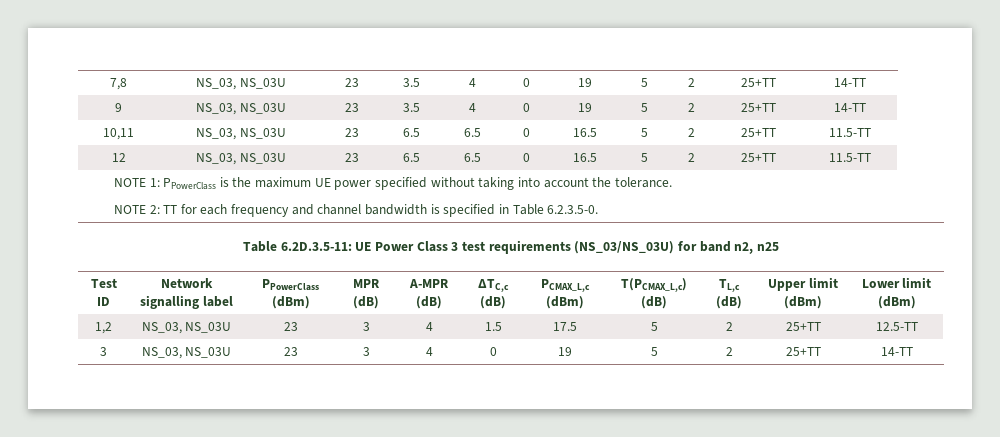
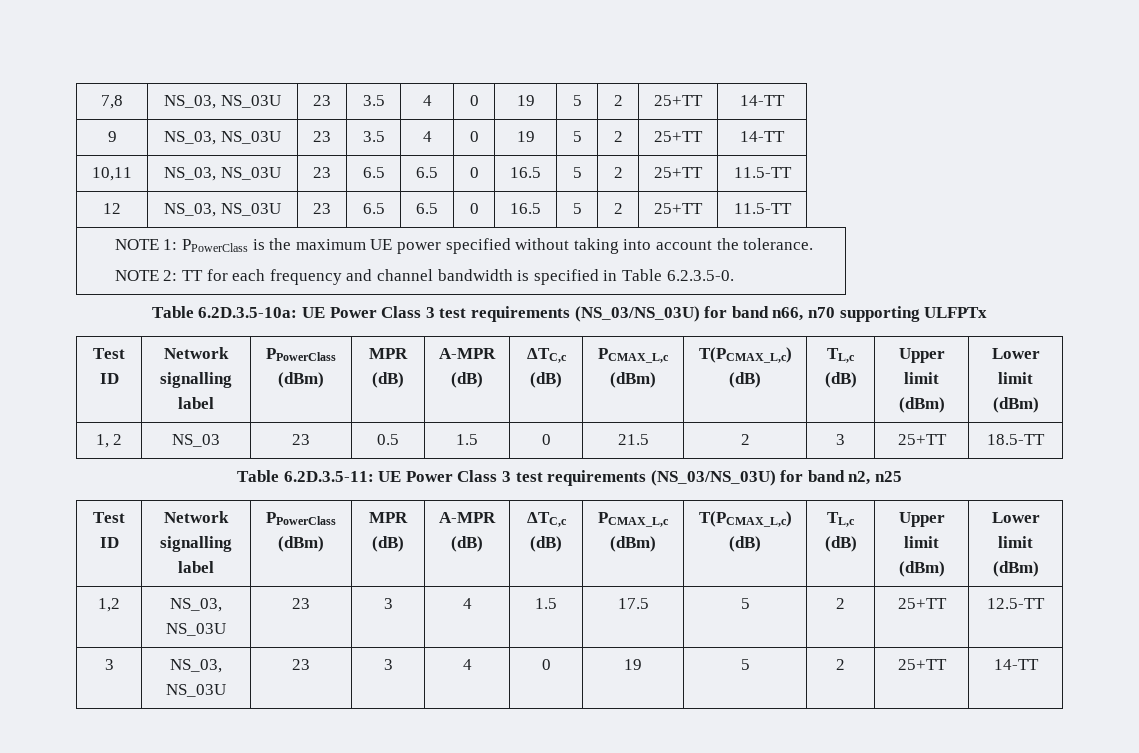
(599, 209) none -> [151,306,988,322] [93,348,125,359] [99,373,119,384] [164,347,229,359] [160,372,232,388] [178,397,214,409] [266,348,336,361] [278,372,324,388] [369,348,408,359] [372,372,404,388] [439,348,496,359] [451,372,483,388] [526,348,567,363] [530,372,562,388] [598,348,669,363] [610,372,656,388] [698,347,792,363] [729,372,761,388] [827,348,855,363] [824,372,857,388] [898,348,945,363] [904,372,939,384] [898,397,945,413] [991,348,1040,359] [998,372,1033,384] [992,397,1039,413] [95,434,123,448] [172,434,220,447] [292,434,310,445] [377,434,399,445] [456,434,478,445] [541,434,551,445] [617,434,649,445] [740,434,750,445] [836,434,845,445] [897,434,947,445] [987,434,1045,445] // Table 6.2D.3.5-10a: UE Power Class 3 test requirements (NS_03/NS_03U) for band n66, n70 supporting ULFPTx // Test ID | Network signalling label | PPowerClass (dBm) | MPR (dB) | A-MPR (dB) | ΔTC,c (dB) | PCMAX_L,c (dBm) | T(PCMAX_L,c) (dB) | TL,c (dB) | Upper limit (dBm) | Lower limit (dBm) // 1, 2 | NS_03 | 23 | 0.5 | 1.5 | 0 | 21.5 | 2 | 3 | 25+TT | 18.5-TT

